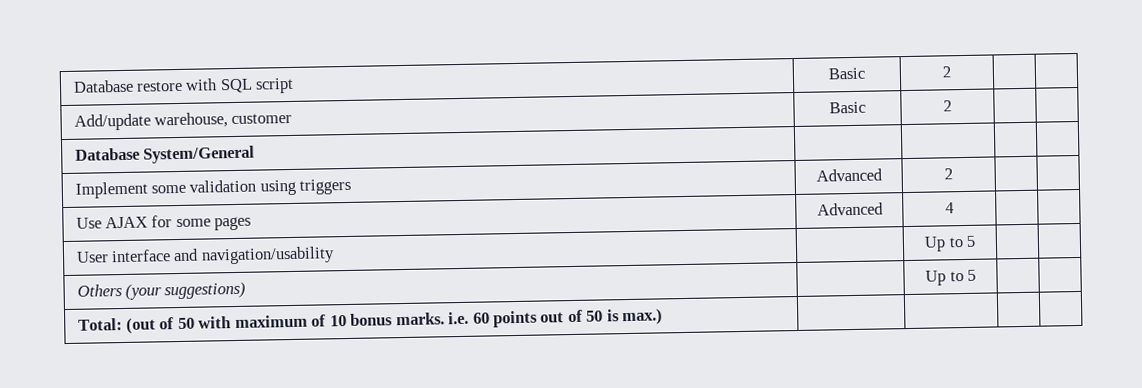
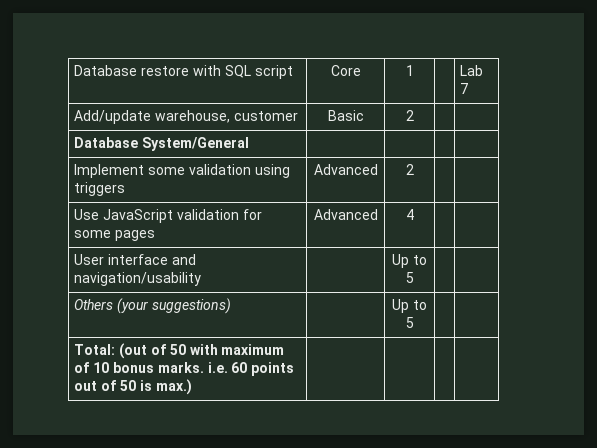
[828,67,865,80] [942,66,951,78] Basic | 2 | | -> [330,65,361,76] [405,65,414,76] [460,65,484,76] [460,83,469,94] Core | 1 | | Lab 7
[104,216,148,229] AJAX -> [103,209,240,223] JavaScript validation

